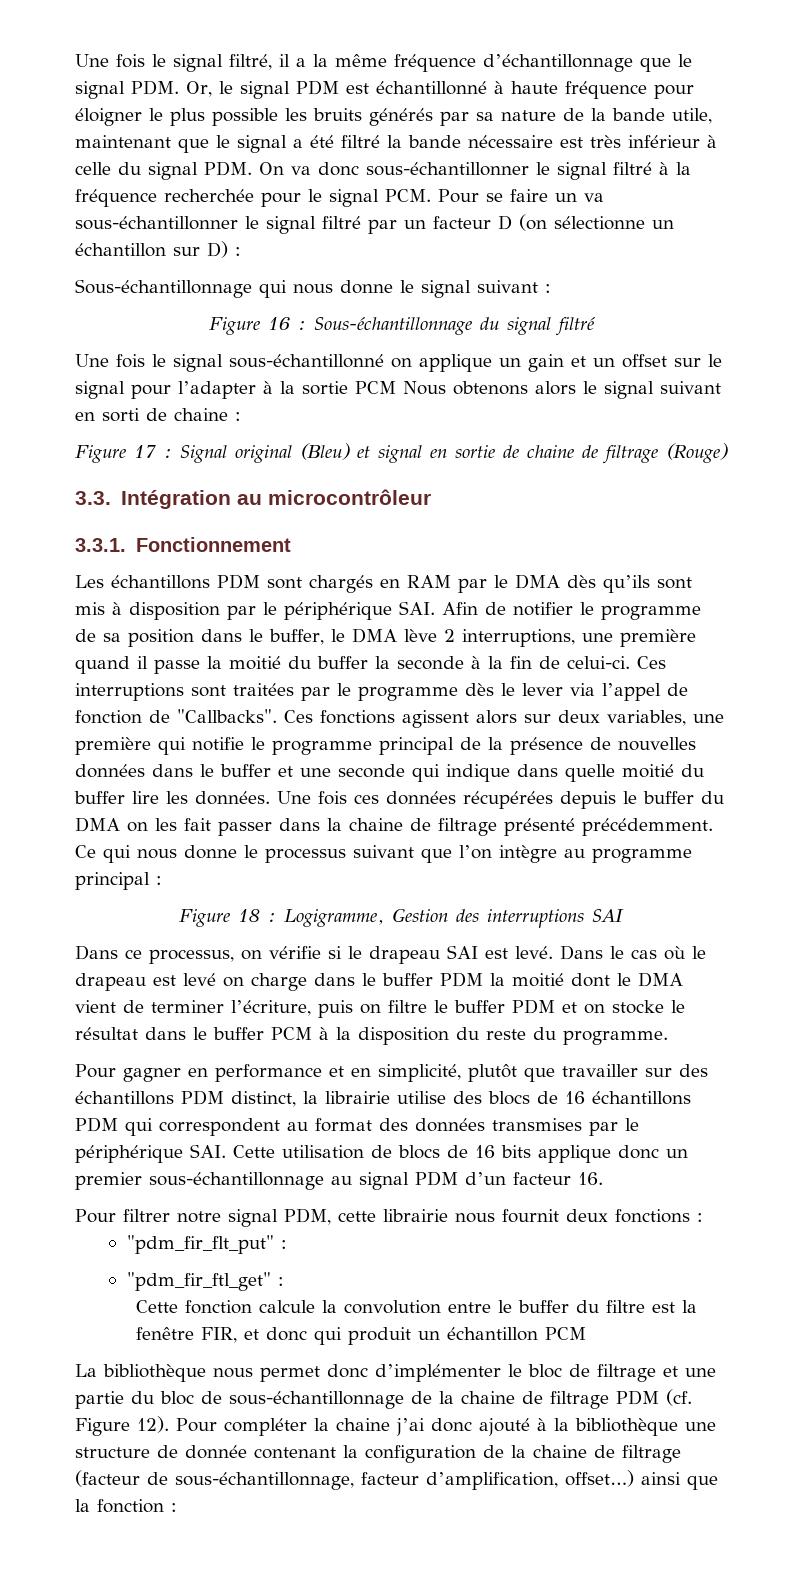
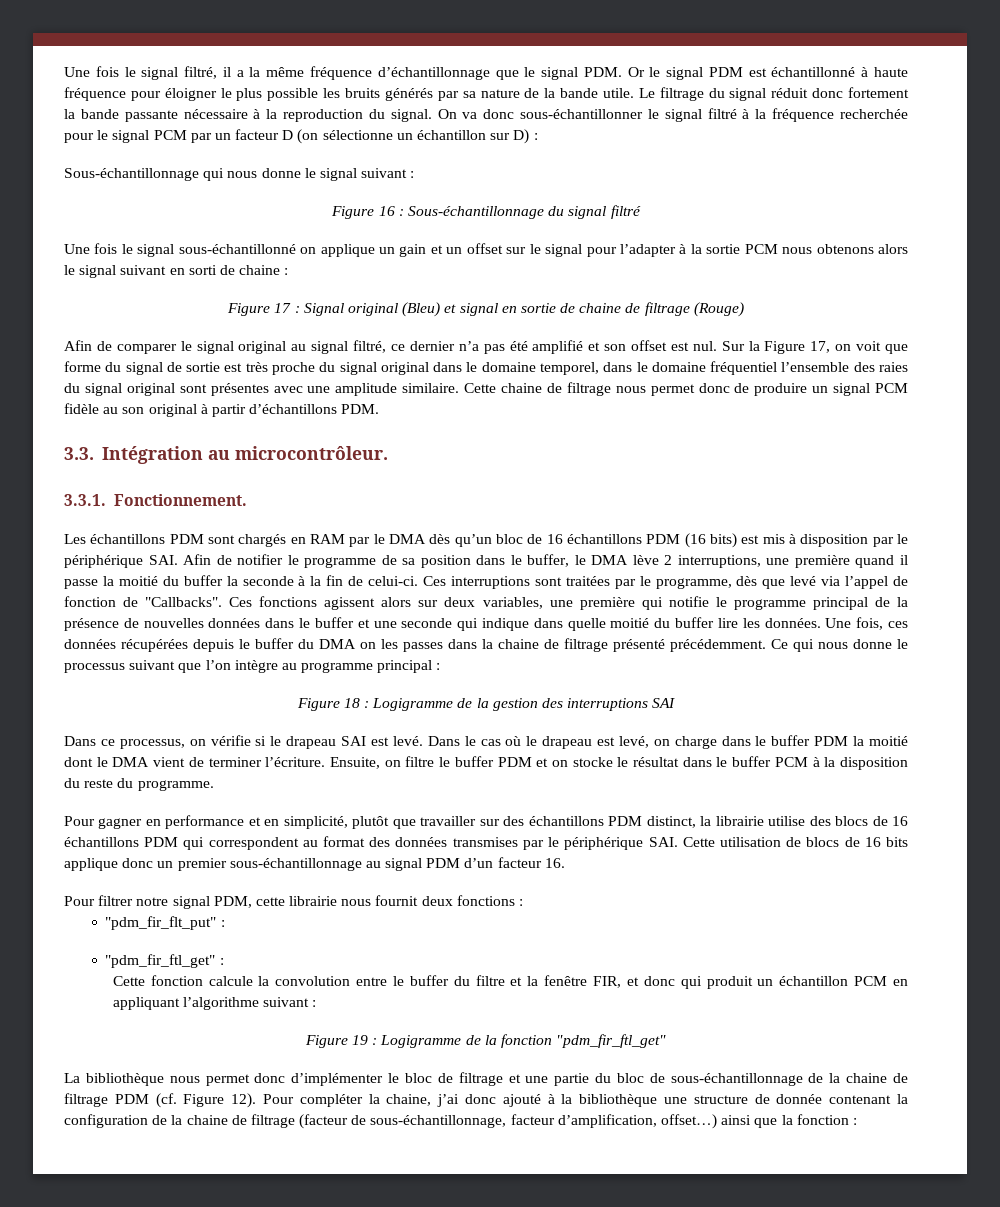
[186,81,212,97] Or, -> [627,67,645,77] Or
[672,108,712,124] [75,135,717,153] [75,161,252,180] utile, maintenant que le signal a été filtré la bande nécessaire est très inférieur à celle du signal PDM. -> [602,87,910,101] [64,109,432,122] utile. Le filtrage du signal réduit donc fortement la bande passante nécessaire à la reproduction du signal.
[385,189,604,203] [75,216,361,234] PCM. Pour se faire un va sous-échantillonner le signal filtré -> [153,130,187,140] PCM
[403,381,446,395] Nous -> [782,247,813,254] nous
(728, 453) none -> [64,340,908,354] [64,361,909,375] [64,382,908,396] [64,403,380,417] // Afin de comparer le signal original au signal filtré, ce dernier n’a pas été amplifié et son offset est nul. Sur la Figure 17, on voit que forme du signal de sortie est très proche du signal original dans le domaine temporel, dans le domaine fréquentiel l’ensemble des raies du signal original sont présentes avec une amplitude similaire. Cette chaine de filtrage nous permet donc de produire un signal PCM fidèle au son original à partir d’échantillons PDM.
[267,489,431,505] microcontrôleur -> [234,446,388,460] microcontrôleur.
[135,537,291,552] Fonctionnement -> [113,494,247,506] Fonctionnement.
[603,575,692,593] qu’ils sont -> [454,533,760,548] qu’un bloc de 16 échantillons PDM (16 bits) est
[358,683,563,701] programme dès le lever -> [655,576,817,589] programme, dès que levé
[318,791,347,805] fois -> [856,617,884,630] fois,
[184,818,272,836] fait passer -> [403,642,443,652] passes
[284,908,448,927] Logigramme, Gestion -> [372,698,538,711] Logigramme de la gestion
[183,973,216,986] levé -> [618,736,649,748] levé,
[231,1000,353,1018] l’écriture, puis -> [265,757,380,769] l’écriture. Ensuite,
[652,1302,676,1313] est -> [510,977,523,986] et
(587, 1333) none -> [893,979,909,986] [112,997,317,1010] [304,1034,667,1048] en appliquant l’algorithme suivant : // Figure 19 : Logigramme de la fonction "pdm_fir_ftl_get"
[336,1418,390,1431] chaine -> [386,1094,432,1106] chaine,

